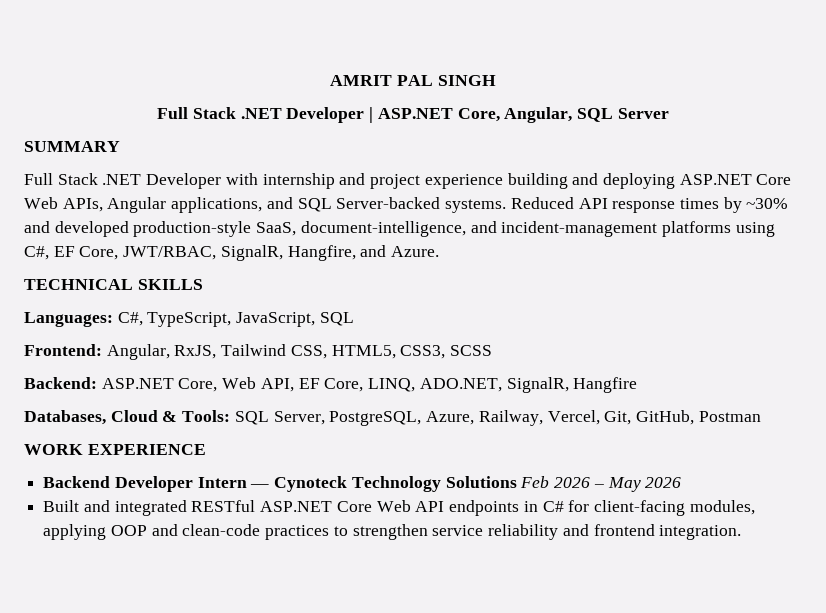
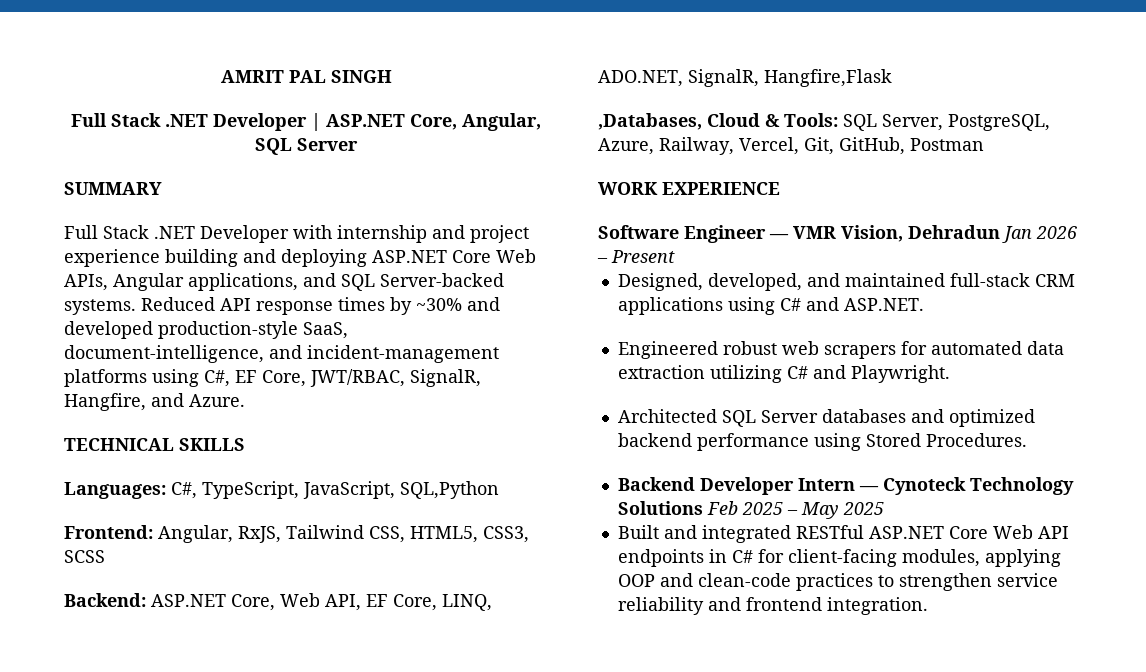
[319,312,354,326] SQL -> [400,481,499,499] SQL,Python
[573,377,638,393] [24,410,106,425] Hangfire // Databases, -> [764,69,892,87] [598,113,702,130] Hangfire,Flask // ,Databases,
(206, 449) none -> [598,225,1077,243] [597,250,675,263] [617,273,1075,291] [617,297,924,315] [617,341,1064,359] [617,365,950,383] [617,409,1035,427] [617,433,1027,451] // Software Engineer — VMR Vision, Dehradun Jan 2026 – Present // Designed, developed, and maintained full-stack CRM applications using C# and ASP.NET. // Engineered robust web scrapers for automated data extraction utilizing C# and Playwright. // Architected SQL Server databases and optimized backend performance using Stored Procedures.
[554,477,591,488] 2026 -> [741,502,783,515] 2025
[645,477,682,488] 2026 -> [842,502,884,515] 2025

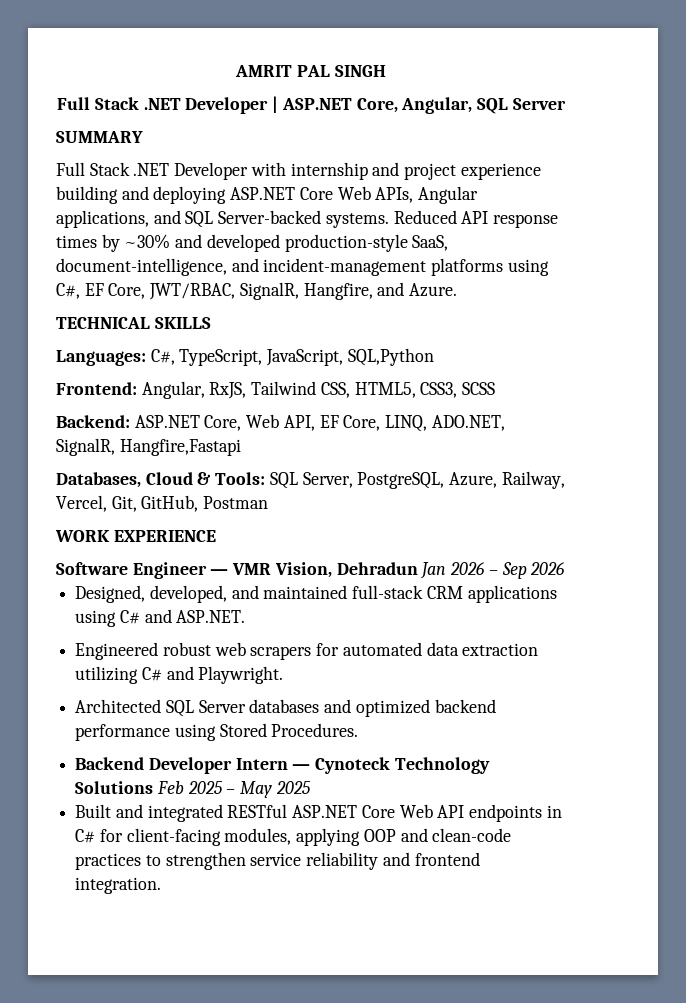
[764,69,892,87] [598,113,702,130] Hangfire,Flask // ,Databases, -> [119,439,241,456] [56,472,141,488] Hangfire,Fastapi // Databases,
[611,250,675,263] Present -> [501,562,565,579] Sep 2026

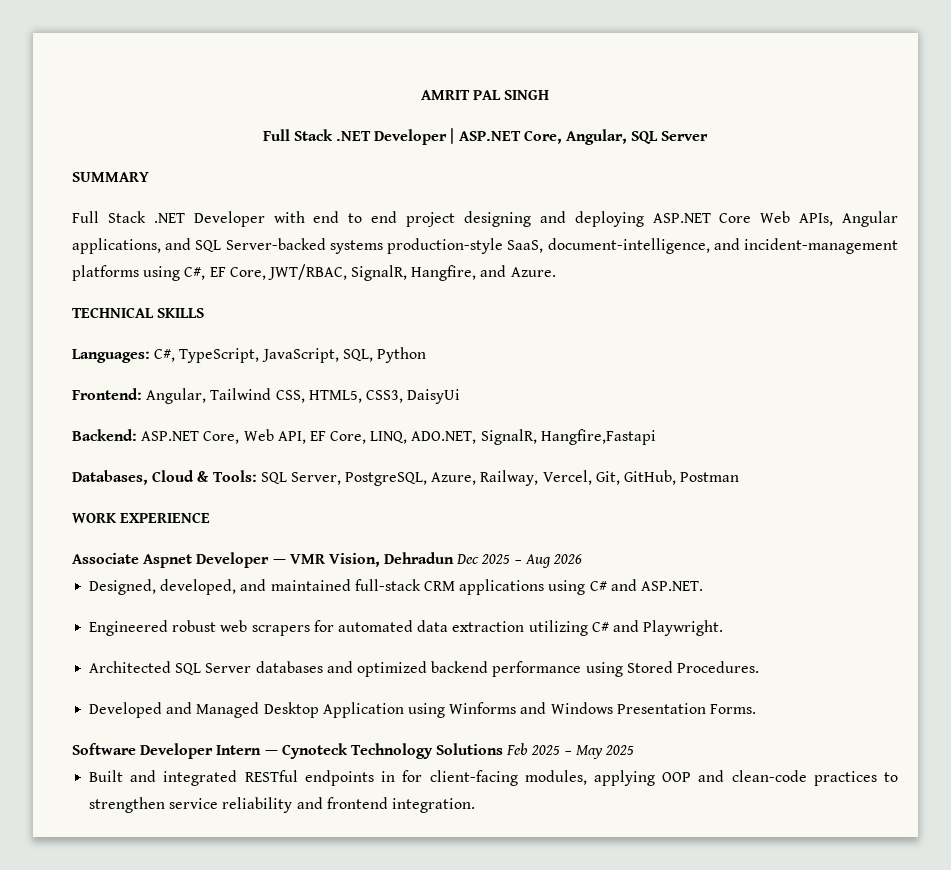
[290,162,541,180] [56,186,118,204] internship and project experience building -> [313,211,531,227] end to end project designing
[325,210,559,228] [56,234,280,252] systems. Reduced API response times by ~30% and developed -> [329,240,383,254] systems
[347,348,434,366] SQL,Python -> [342,347,426,363] SQL, Python
[209,382,247,399] RxJS, -> (207, 396) none
[462,382,496,395] SCSS -> [407,389,461,404] DaisyUi
[56,562,207,579] Software Engineer -> [72,552,270,568] Associate Aspnet Developer
[420,562,527,579] Jan 2026 – Sep -> [456,554,551,568] Dec 2025 – Aug
[75,757,145,770] Backend -> [89,702,756,718] [72,743,136,755] Developed and Managed Desktop Application using Winforms and Windows Presentation Forms. // Software
[292,804,465,818] ASP.NET Core Web API -> (298, 776) none
[75,829,96,843] C# -> (396, 776) none

